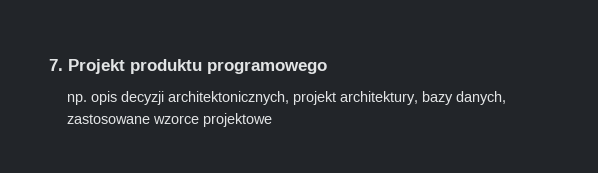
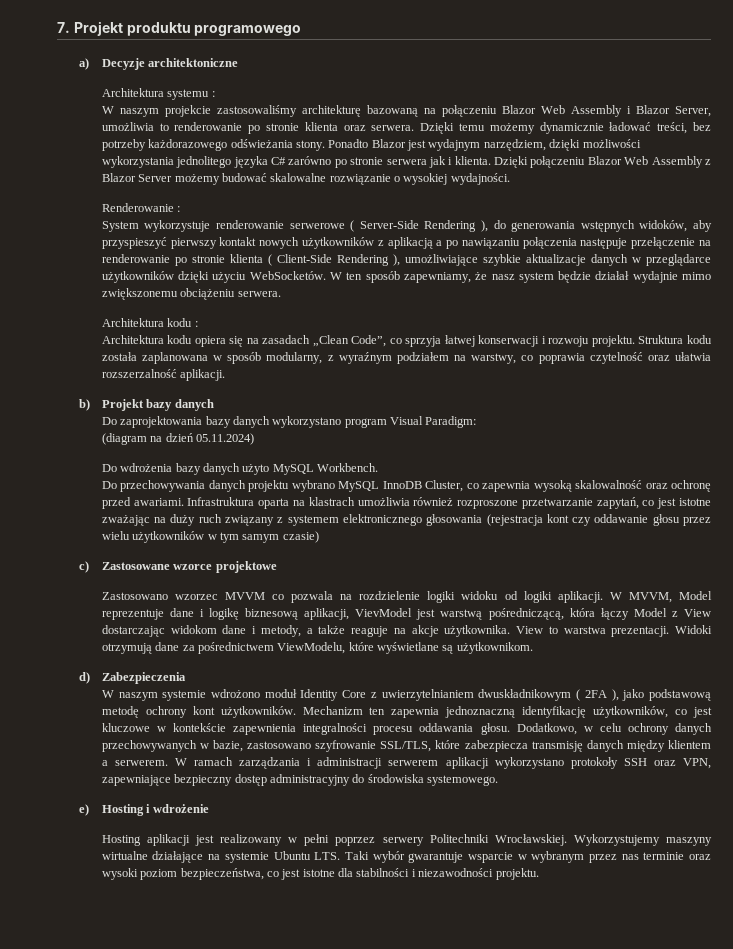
[67,91,507,105] [67,113,273,127] np. opis decyzji architektonicznych, projekt architektury, bazy danych, zastosowane wzorce projektowe -> [79,58,239,70] [101,88,215,100] [101,105,712,117] [101,122,711,134] [101,139,641,151] [101,156,711,168] [101,173,510,185] [101,203,181,212] [101,220,712,232] [101,237,711,249] [101,254,711,266] [101,271,711,283] [101,288,281,300] [101,318,198,327] [101,335,712,347] [101,352,711,364] [101,369,226,381] [79,399,214,411] [101,416,477,428] [101,433,254,445] [101,463,379,475] [101,480,711,492] [101,497,711,509] [101,514,711,526] [101,531,319,543] [79,561,277,573] [101,591,712,603] [101,608,711,620] [101,625,713,637] [101,642,533,654] [79,672,186,684] [101,689,711,701] [101,706,712,718] [101,723,712,735] [101,740,712,752] [101,757,711,769] [101,774,499,786] [79,804,209,816] [101,834,713,846] [101,851,712,863] [101,868,539,880] a) Decyzje architektoniczne // Architektura systemu : // W naszym projekcie zastosowaliśmy architekturę bazowaną na połączeniu Blazor Web Assembly i Blazor Server, umożliwia to renderowanie po stronie klienta oraz serwera. Dzięki temu możemy dynamicznie ładować treści, bez potrzeby każdorazowego odświeżania stony. Ponadto Blazor jest wydajnym narzędziem, dzięki możliwości wykorzystania jednolitego języka C# zarówno po stronie serwera jak i klienta. Dzięki połączeniu Blazor Web Assembly z Blazor Server możemy budować skalowalne rozwiązanie o wysokiej wydajności. // Renderowanie : // System wykorzystuje renderowanie serwerowe ( Server-Side Rendering ), do generowania wstępnych widoków, aby przyspieszyć pierwszy kontakt nowych użytkowników z aplikacją a po nawiązaniu połączenia następuje przełączenie na renderowanie po stronie klienta ( Client-Side Rendering ), umożliwiające szybkie aktualizacje danych w przeglądarce użytkowników dzięki użyciu WebSocketów. W ten sposób zapewniamy, że nasz system będzie działał wydajnie mimo zwiększonemu obciążeniu serwera. // Architektura kodu : // Architektura kodu opiera się na zasadach „Clean Code”, co sprzyja łatwej konserwacji i rozwoju projektu. Struktura kodu została zaplanowana w sposób modularny, z wyraźnym podziałem na warstwy, co poprawia czytelność oraz ułatwia rozszerzalność aplikacji. // b) Projekt bazy danych // Do zaprojektowania bazy danych wykorzystano program Visual Paradigm: // (diagram na dzień 05.11.2024) // Do wdrożenia bazy danych użyto MySQL Workbench. // Do przechowywania danych projektu wybrano MySQL InnoDB Cluster, co zapewnia wysoką skalowalność oraz ochronę przed awariami. Infrastruktura oparta na klastrach umożliwia również rozproszone przetwarzanie zapytań, co jest istotne zważając na duży ruch związany z systemem elektronicznego głosowania (rejestracja kont czy oddawanie głosu przez wielu użytkowników w tym samym czasie) // c) Zastosowane wzorce projektowe // Zastosowano wzorzec MVVM co pozwala na rozdzielenie logiki widoku od logiki aplikacji. W MVVM, Model reprezentuje dane i logikę biznesową aplikacji, VievModel jest warstwą pośredniczącą, która łączy Model z View dostarczając widokom dane i metody, a także reaguje na akcje użytkownika. View to warstwa prezentacji. Widoki otrzymują dane za pośrednictwem ViewModelu, które wyświetlane są użytkownikom. // d) Zabezpieczenia // W naszym systemie wdrożono moduł Identity Core z uwierzytelnianiem dwuskładnikowym ( 2FA ), jako podstawową metodę ochrony kont użytkowników. Mechanizm ten zapewnia jednoznaczną identyfikację użytkowników, co jest kluczowe w kontekście zapewnienia integralności procesu oddawania głosu. Dodatkowo, w celu ochrony danych przechowywanych w bazie, zastosowano szyfrowanie SSL/TLS, które zabezpiecza transmisję danych między klientem a serwerem. W ramach zarządzania i administracji serwerem aplikacji wykorzystano protokoły SSH oraz VPN, zapewniające bezpieczny dostęp administracyjny do środowiska systemowego. // e) Hosting i wdrożenie // Hosting aplikacji jest realizowany w pełni poprzez serwery Politechniki Wrocławskiej. Wykorzystujemy maszyny wirtualne działające na systemie Ubuntu LTS. Taki wybór gwarantuje wsparcie w wybranym przez nas terminie oraz wysoki poziom bezpieczeństwa, co jest istotne dla stabilności i niezawodności projektu.

